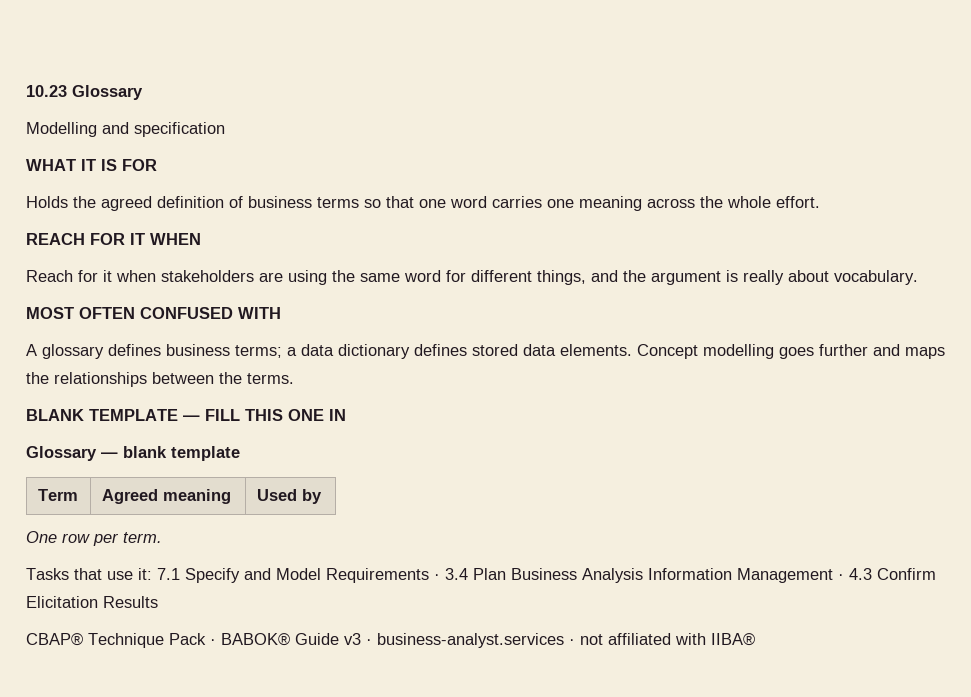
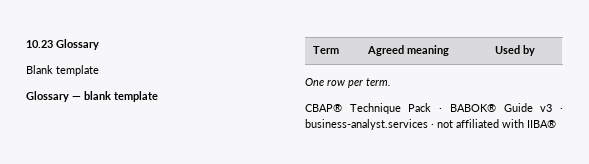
[26,122,225,137] [26,159,157,171] [26,196,820,211] [26,233,201,245] [26,270,918,285] [26,307,281,319] [26,344,945,359] [26,372,294,387] [26,409,346,421] Modelling and specification // WHAT IT IS FOR // Holds the agreed definition of business terms so that one word carries one meaning across the whole effort. // REACH FOR IT WHEN // Reach for it when stakeholders are using the same word for different things, and the argument is really about vocabulary. // MOST OFTEN CONFUSED WITH // A glossary defines business terms; a data dictionary defines stored data elements. Concept modelling goes further and maps the relationships between the terms. // BLANK TEMPLATE — FILL THIS ONE IN -> [26,65,99,76] Blank template
[26,568,936,583] [26,596,158,608] // Tasks that use it: 7.1 Specify and Model Requirements · 3.4 Plan Business Analysis Information Management · 4.3 Confirm Elicitation Results -> (391, 82) none

